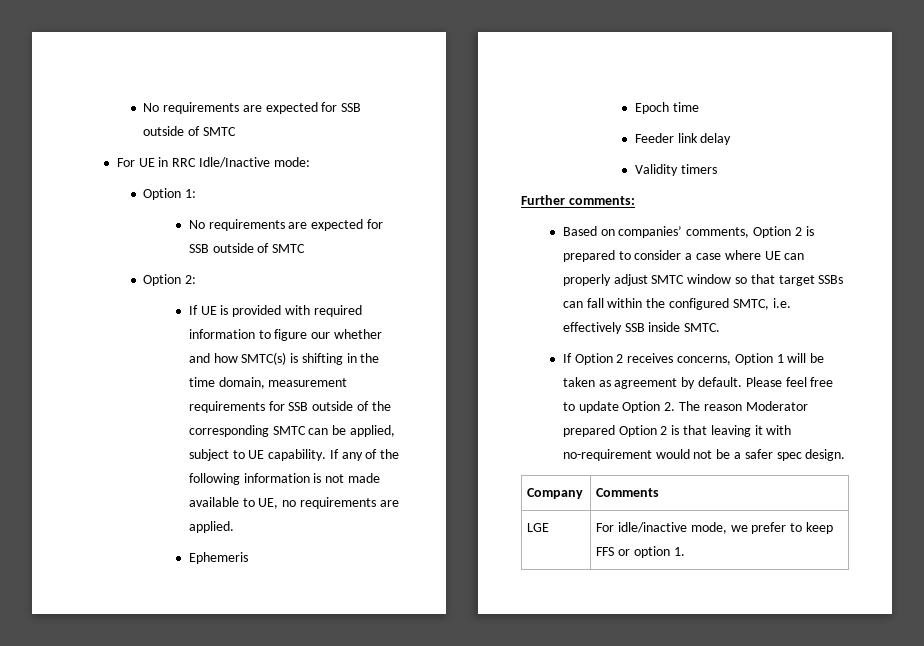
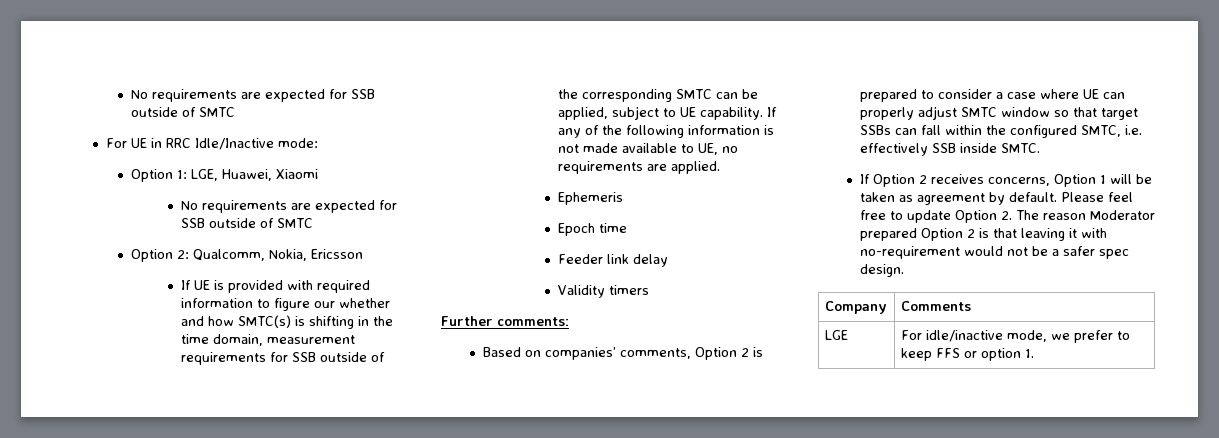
(197, 193) none -> [191,169,319,181] LGE, Huawei, Xiaomi
(197, 279) none -> [193,249,364,261] Qualcomm, Nokia, Ericsson

